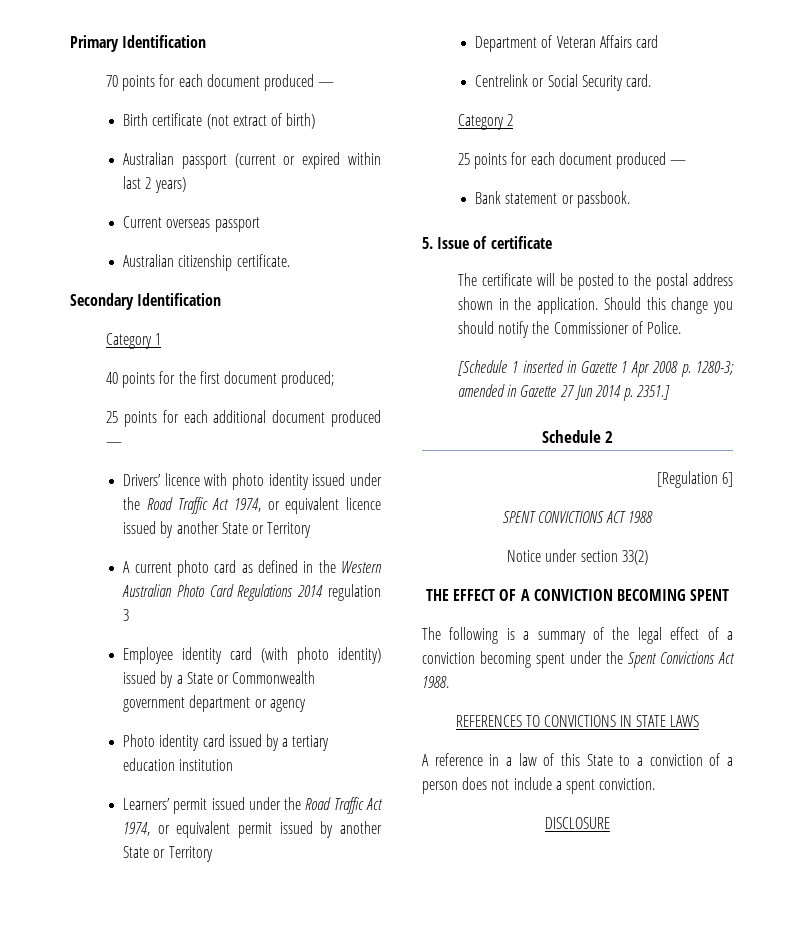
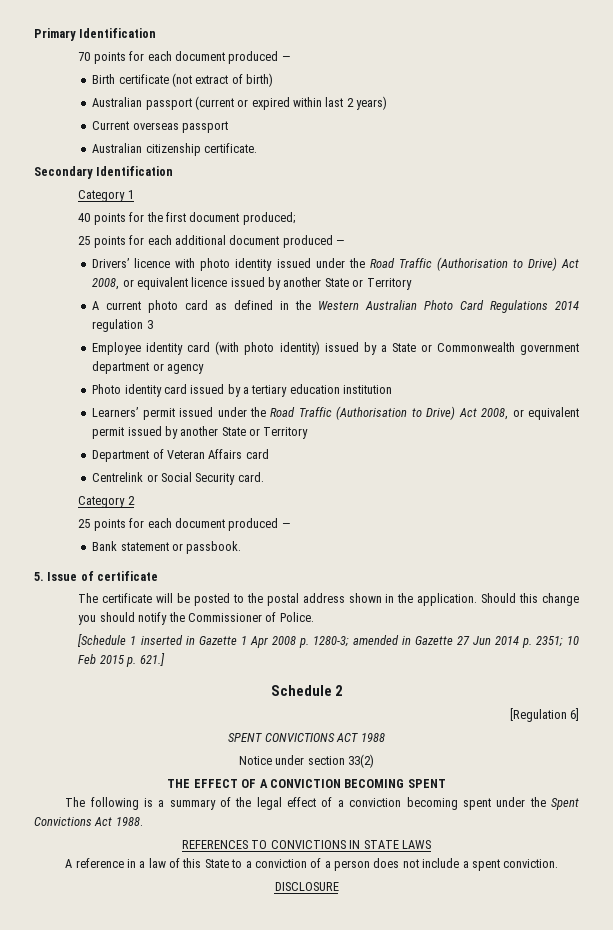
[212,498,261,512] Act 1974, -> [436,257,579,271] [92,278,120,290] (Authorisation to Drive) Act 2008,
[366,798,383,810] [123,822,151,836] Act 1974, -> [336,406,509,420] (Authorisation to Drive) Act 2008,
[636,385,671,400] 2351.] -> [535,636,580,647] [78,653,165,667] 2351; 10 Feb 2015 p. 621.]

